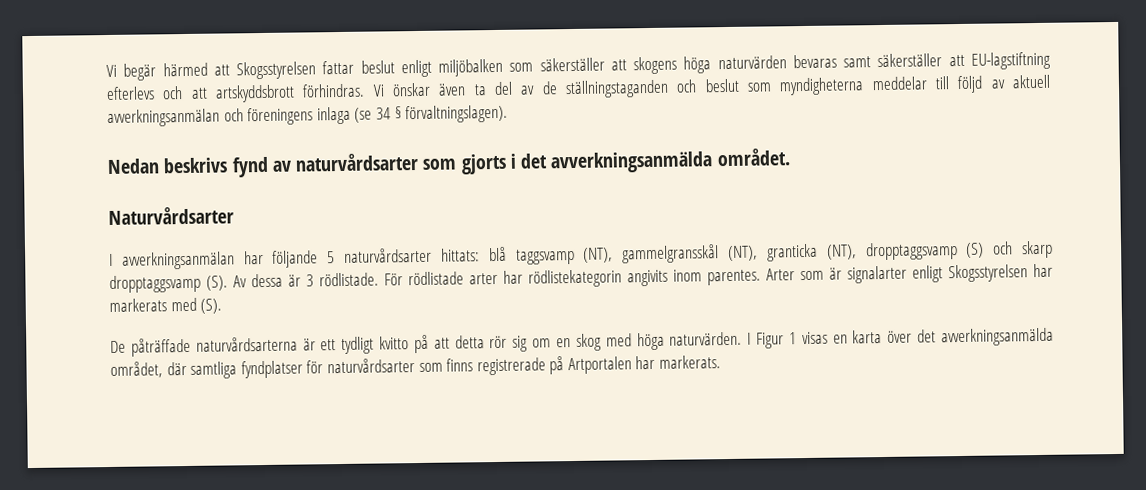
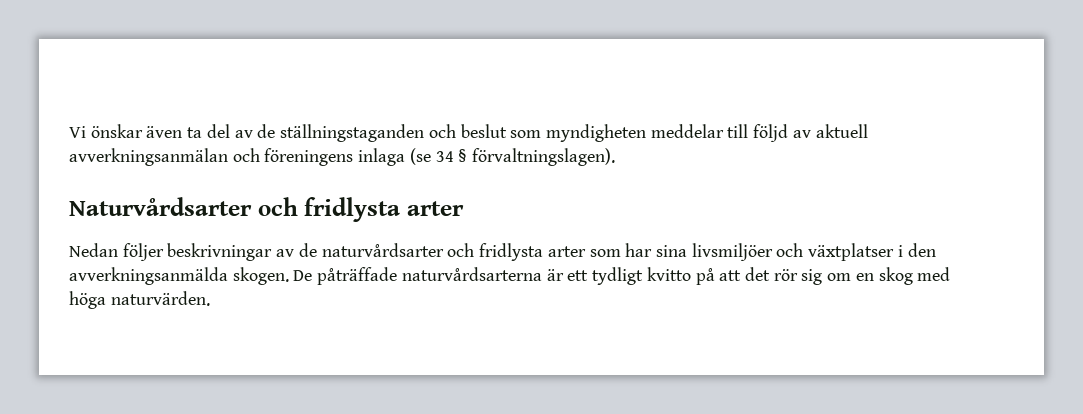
[106,51,1052,81] [106,83,385,103] Vi begär härmed att Skogsstyrelsen fattar beslut enligt miljöbalken som säkerställer att skogens höga naturvärden bevaras samt säkerställer att EU-lagstiftning efterlevs och att artskyddsbrott förhindras. Vi -> [69,126,86,138] Vi
[779,77,865,96] myndigheterna -> [545,124,646,142] myndigheten
[107,148,790,178] [108,206,234,225] [109,240,1054,270] [109,263,1053,293] [109,297,223,314] Nedan beskrivs fynd av naturvårdsarter som gjorts i det avverkningsanmälda området. // Naturvårdsarter // I avverkningsanmälan har följande 5 naturvårdsarter hittats: blå taggsvamp (NT), gammelgransskål (NT), granticka (NT), dropptaggsvamp (S) och skarp dropptaggsvamp (S). Av dessa är 3 rödlistade. För rödlistade arter har rödlistekategorin angivits inom parentes. Arter som är signalarter enligt Skogsstyrelsen har markerats med (S). // -> [69,197,464,222] [69,243,936,261] [69,267,289,285] Naturvårdsarter och fridlysta arter // Nedan följer beskrivningar av de naturvårdsarter och fridlysta arter som har sina livsmiljöer och växtplatser i den avverkningsanmälda skogen.
[454,335,485,349] detta -> [744,267,770,281] det
[747,327,1054,349] [110,355,722,379] I Figur 1 visas en karta över det avverkningsanmälda området, där samtliga fyndplatser för naturvårdsarter som finns registrerade på Artportalen har markerats. -> (210, 298) none

